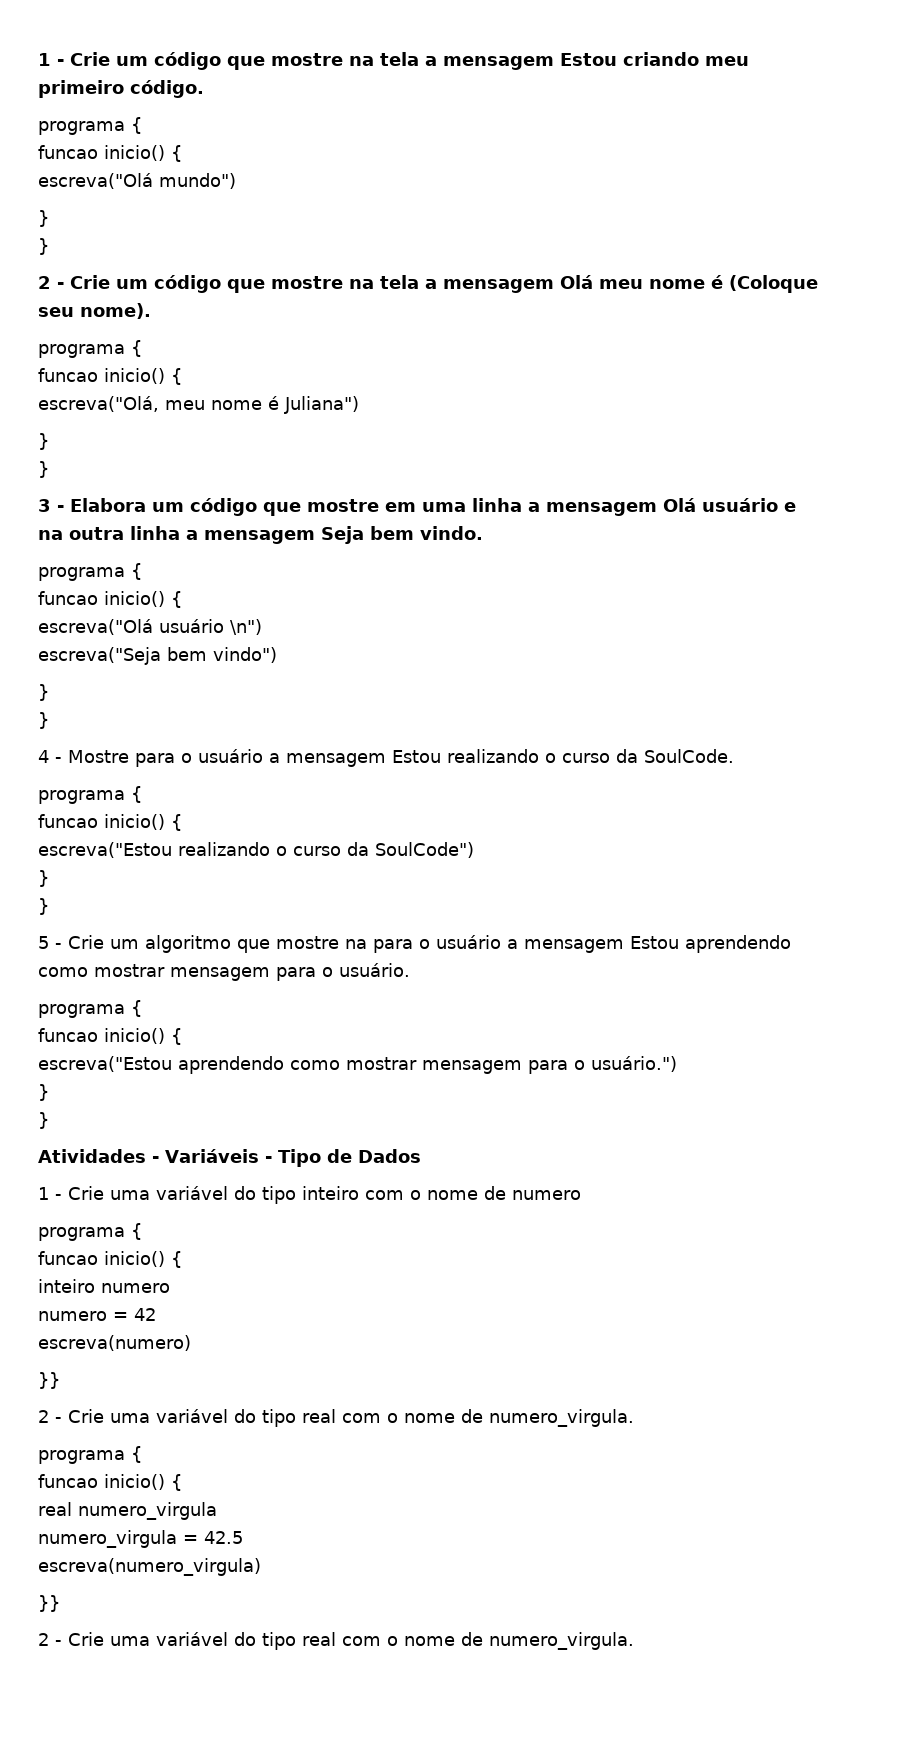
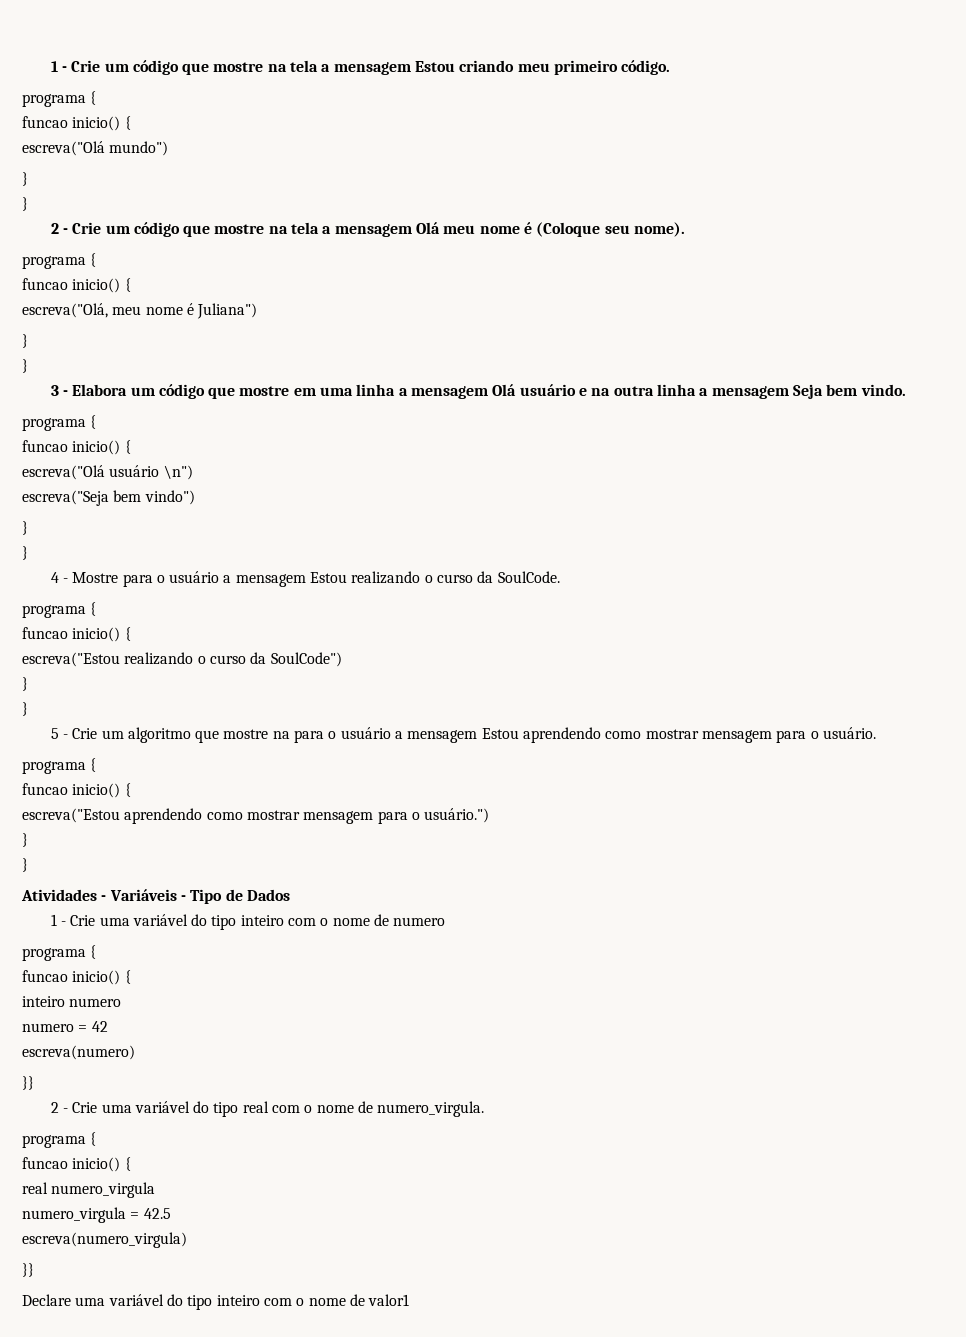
[38,1632,634,1650] 2 - Crie uma variável do tipo real com o nome de numero_virgula. -> [22,1294,410,1310] Declare uma variável do tipo inteiro com o nome de valor1

